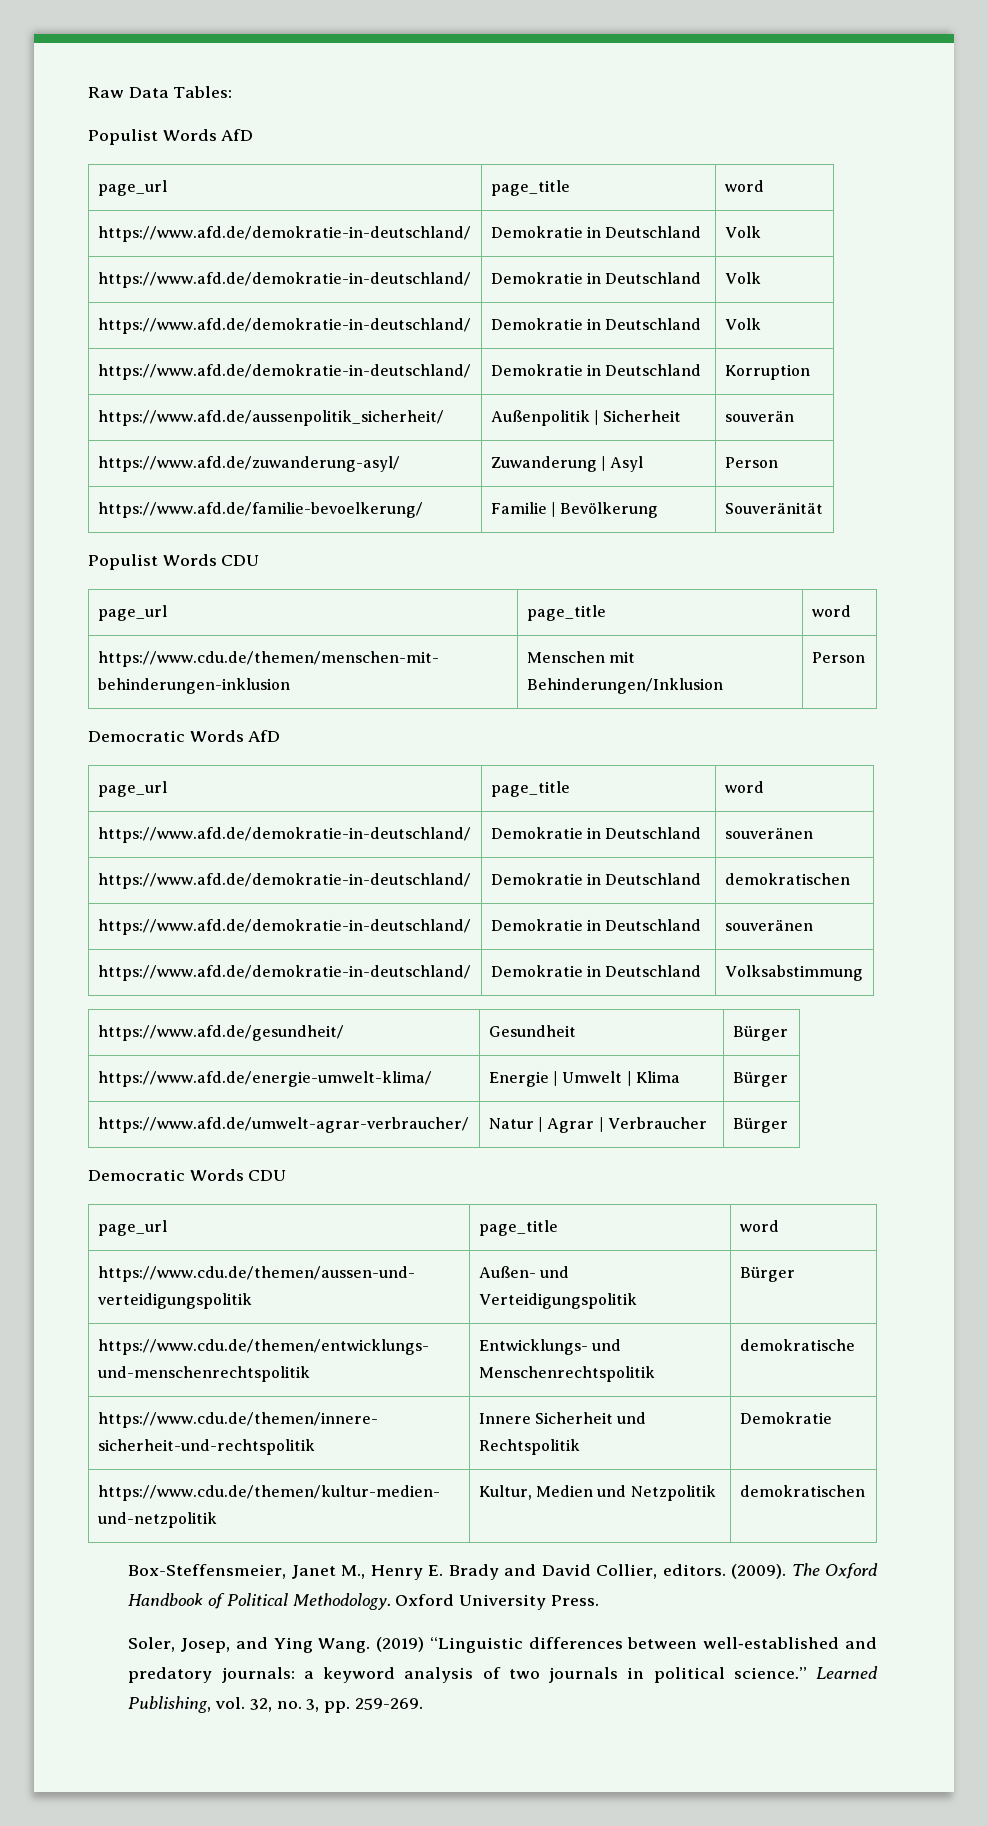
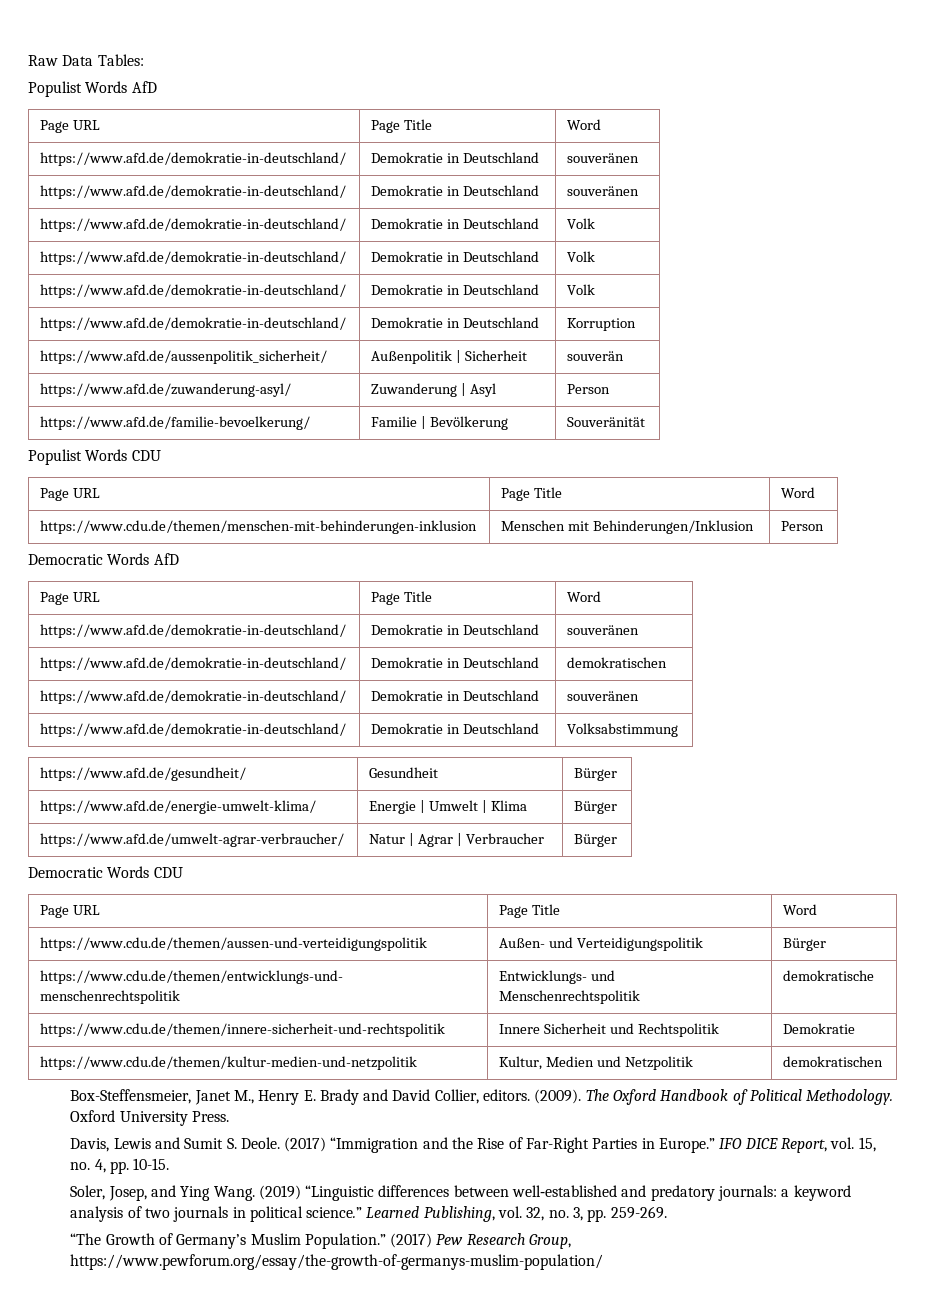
[97,180,167,196] [490,180,570,196] [724,180,764,192] page_url | page_title | word -> [40,120,101,133] [371,119,433,133] [567,119,602,130] [40,152,347,166] [371,152,540,163] [567,153,640,163] [40,185,347,199] [371,185,540,196] [567,186,640,196] Page URL | Page Title | Word // https://www.afd.de/demokratie-in-deutschland/ | Demokratie in Deutschland | souveränen // https://www.afd.de/demokratie-in-deutschland/ | Demokratie in Deutschland | souveränen
[97,605,167,621] [526,605,606,621] [811,605,851,617] page_url | page_title | word -> [40,488,101,501] [501,487,563,501] [781,487,816,498] Page URL | Page Title | Word
[97,781,167,797] [490,781,570,797] [724,781,764,793] page_url | page_title | word -> [40,592,101,605] [371,591,433,605] [567,591,602,602] Page URL | Page Title | Word
[97,1220,167,1236] [478,1220,558,1236] [739,1220,779,1232] page_url | page_title | word -> [40,905,101,918] [499,904,561,918] [783,904,818,915] Page URL | Page Title | Word
(599, 1600) none -> [70,1137,876,1153] [70,1158,170,1174] // Davis, Lewis and Sumit S. Deole. (2017) “Immigration and the Rise of Far-Right Parties in Europe.” IFO DICE Report, vol. 15, no. 4, pp. 10-15.
(423, 1704) none -> [70,1233,572,1249] [70,1254,604,1270] // “The Growth of Germany’s Muslim Population.” (2017) Pew Research Group, https://www.pewforum.org/essay/the-growth-of-germanys-muslim-population/

